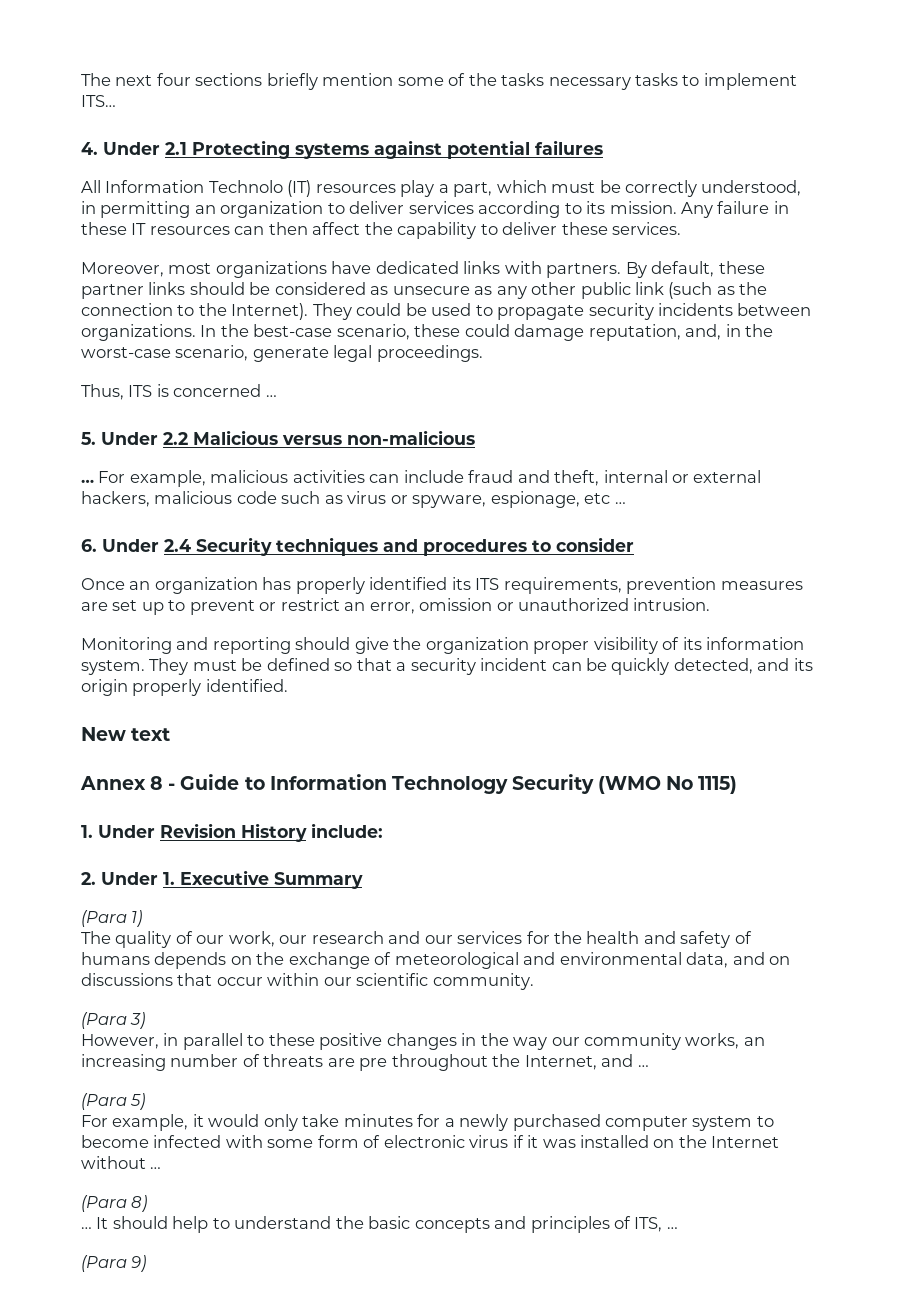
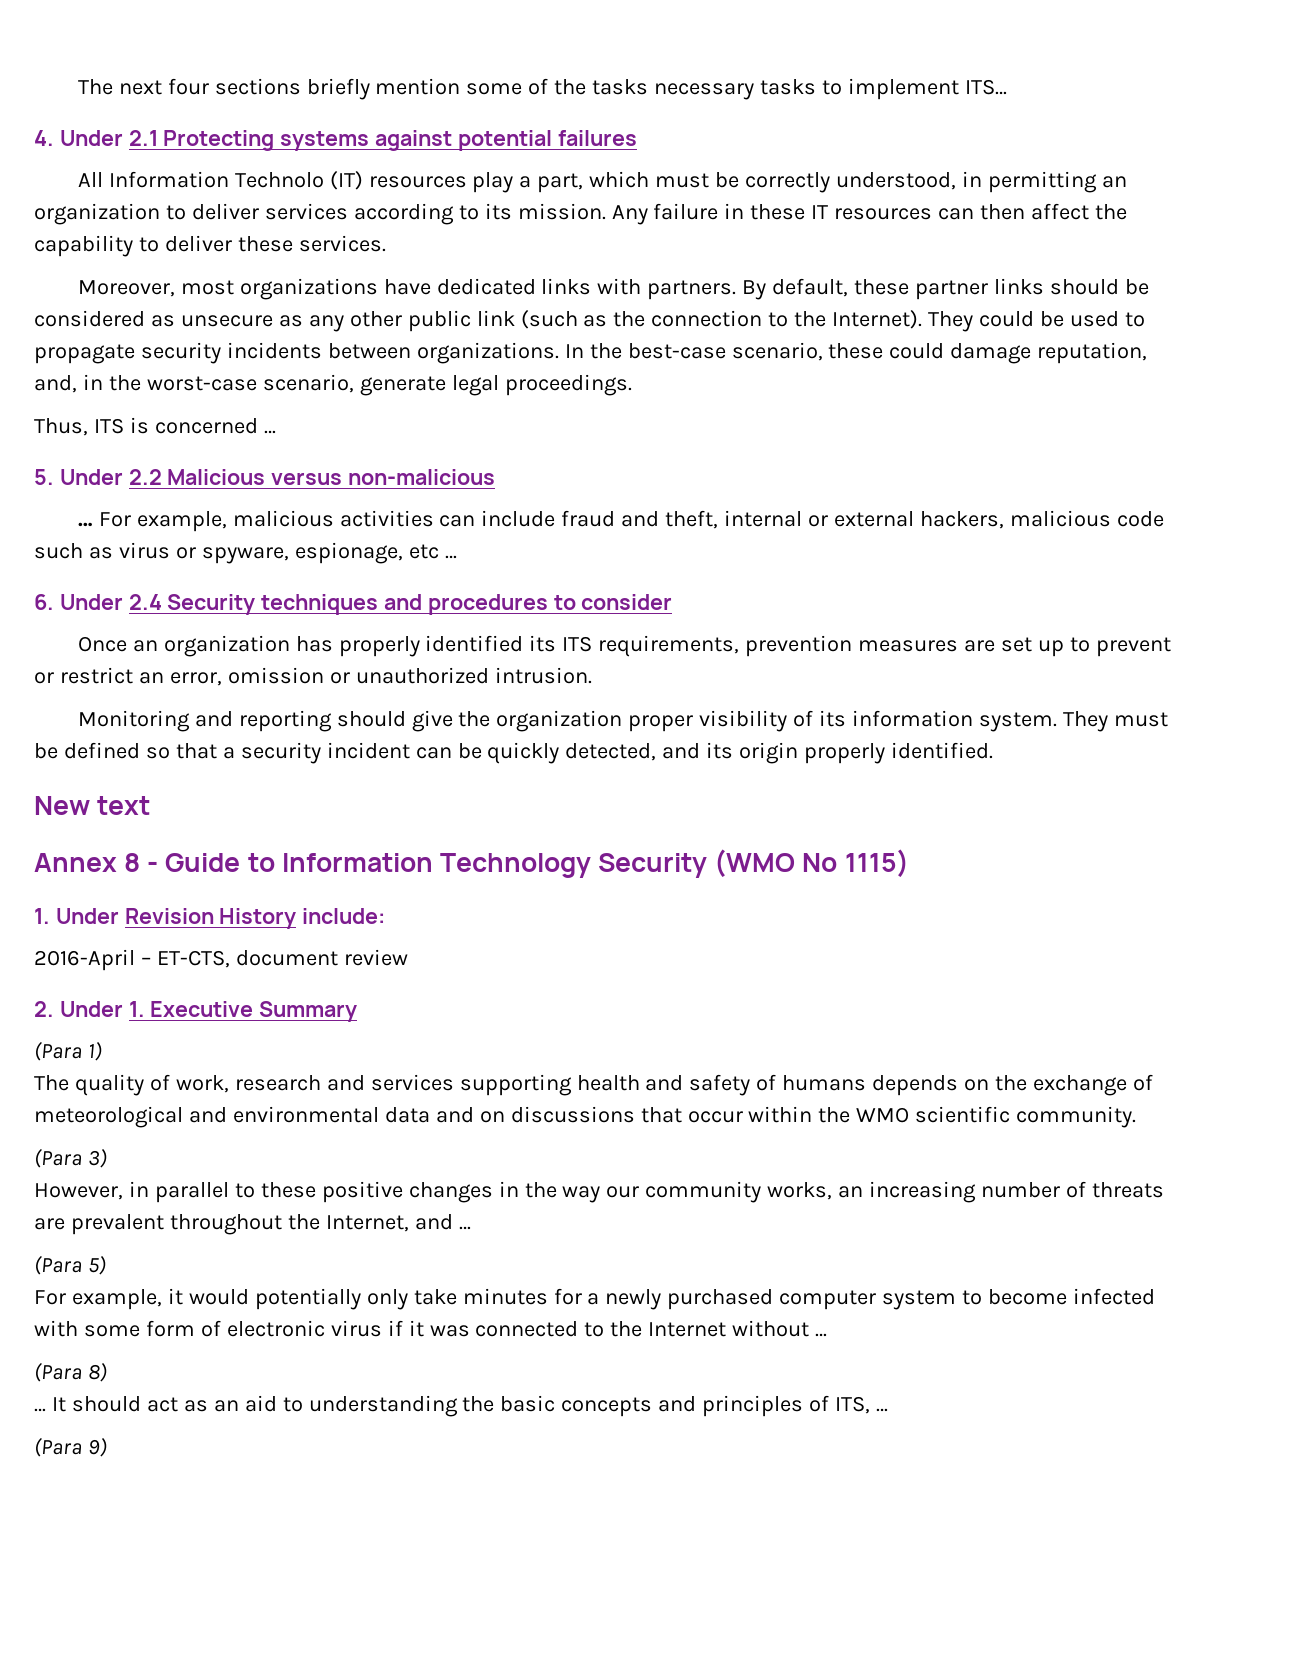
(383, 830) none -> [34,949,408,971] // 2016-April – ET-CTS, document review
[196,931,583,947] our work, our research and our services for the -> [175,1074,572,1096] work, research and services supporting
[686,952,729,968] data, -> [384,1107,430,1123] data
[323,977,352,986] our -> [818,1107,910,1123] the WMO
[359,1058,388,1071] pre -> [70,1214,164,1235] prevalent
(260, 1120) none -> [254,1288,361,1310] potentially
[580,1135,675,1148] installed on -> [475,1321,605,1337] connected to
[172,1216,332,1233] help to understand -> [146,1395,458,1417] act as an aid to understanding

